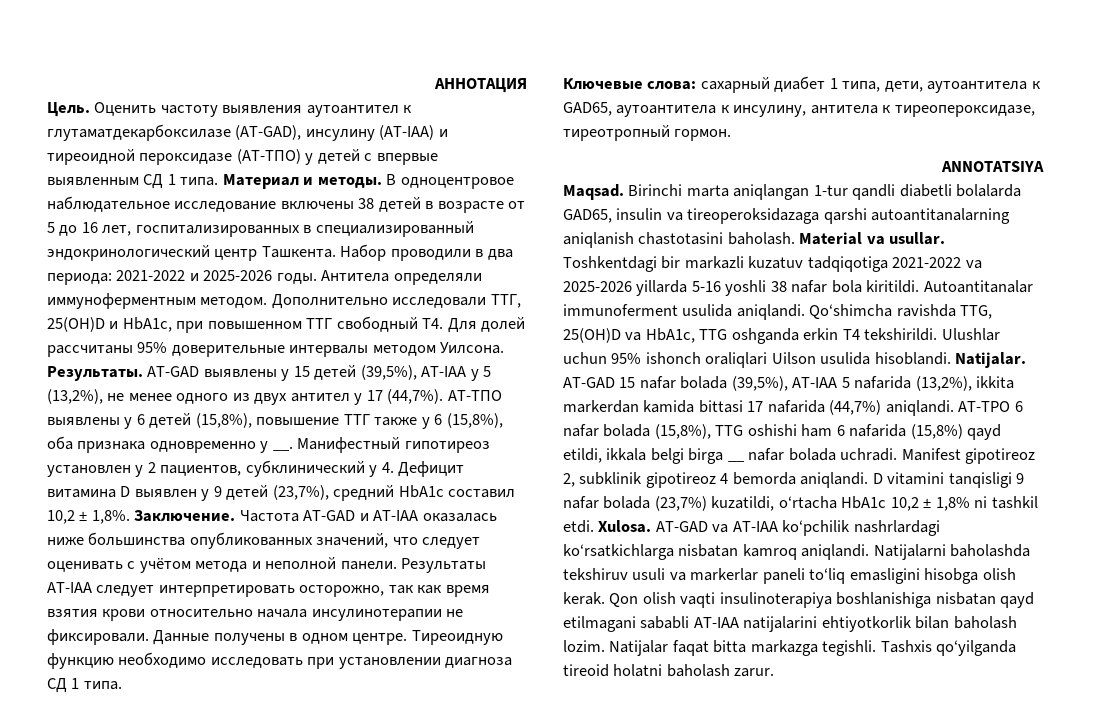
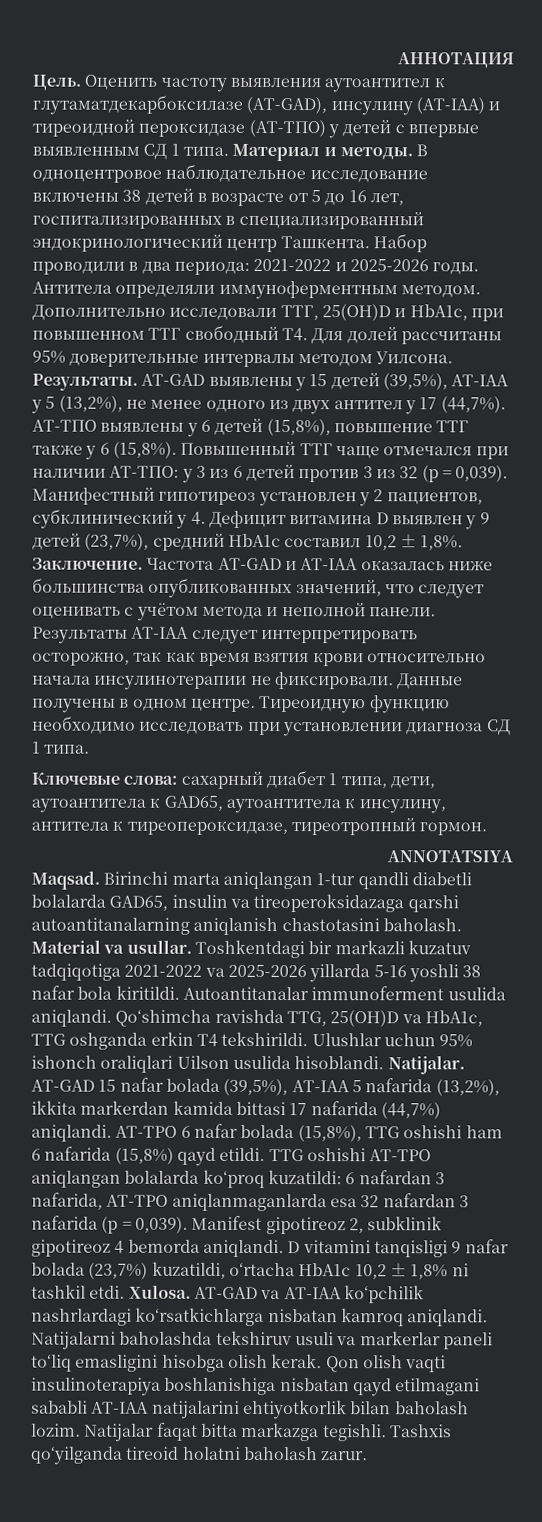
[446,413,503,428] [47,436,293,453] (15,8%), оба признака одновременно у __. -> [112,440,509,460] [32,463,509,483] (15,8%). Повышенный ТТГ чаще отмечался при наличии АТ-ТПО: у 3 из 6 детей против 3 из 32 (p = 0,039).
[563,448,898,464] etildi, ikkala belgi birga __ nafar bolada uchradi. -> [219,1147,432,1162] [31,1169,445,1188] [31,1192,469,1212] [31,1215,188,1234] etildi. TTG oshishi AT-TPO aniqlangan bolalarda ko‘proq kuzatildi: 6 nafardan 3 nafarida, AT-TPO aniqlanmaganlarda esa 32 nafardan 3 nafarida (p = 0,039).

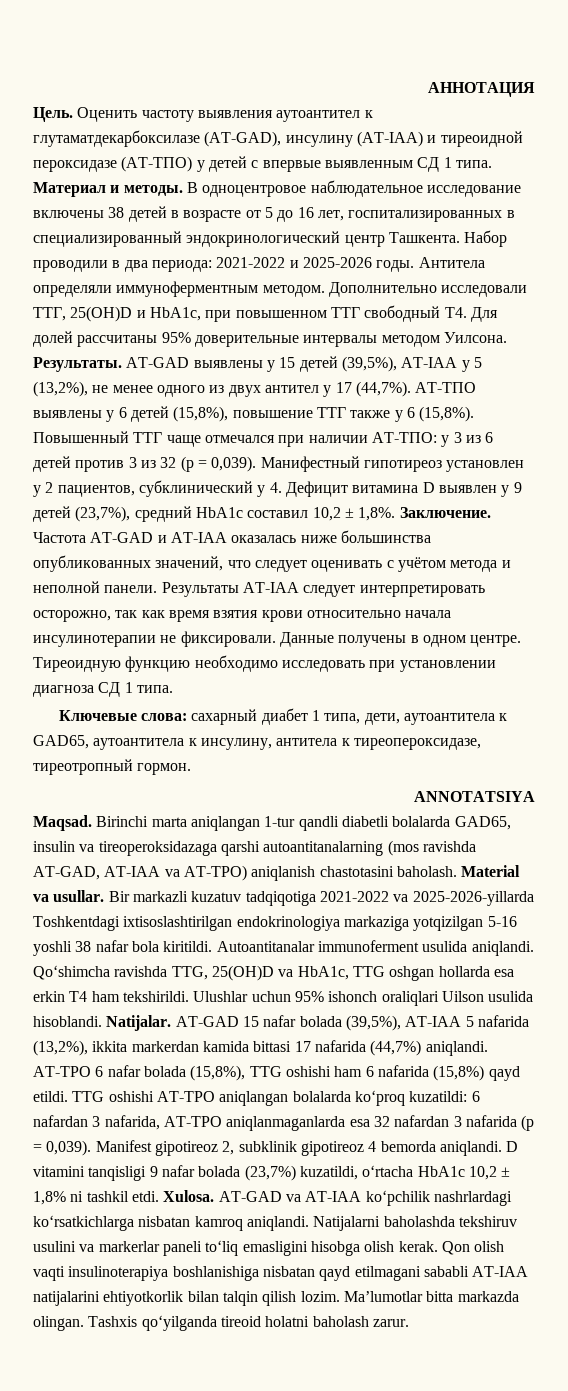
(190, 926) none -> [387,840,476,856] [33,865,247,881] (mos ravishda AT-GAD, AT-IAA va AT-TPO)
[194,939,333,959] Toshkentdagi bir -> [108,891,130,902] Bir
[227,964,371,983] 2025-2026 yillarda -> [412,891,534,906] [33,916,484,931] 2025-2026-yillarda Toshkentdagi ixtisoslashtirilgan endokrinologiya markaziga yotqizilgan
[69,1032,148,1050] oshganda -> [389,966,514,981] oshgan hollarda esa
(218, 1040) none -> [91,991,120,1002] ham
[294,1332,334,1346] usuli -> [33,1241,76,1252] usulini
[394,1401,469,1415] [31,1422,387,1442] baholash lozim. Natijalar faqat bitta markazga tegishli. -> [222,1291,519,1306] [33,1316,84,1331] talqin qilish lozim. Ma’lumotlar bitta markazda olingan.

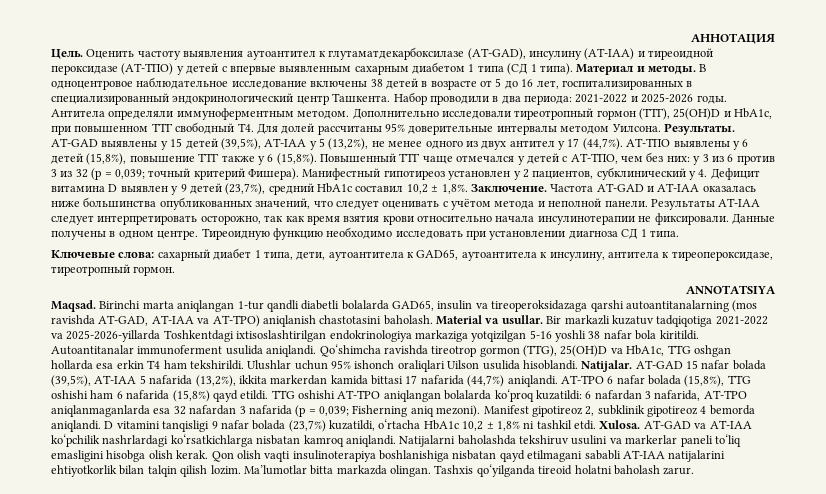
[417,157,492,172] СД 1 типа. -> [354,62,573,75] сахарным диабетом 1 типа (СД 1 типа).
[33,307,66,321] ТТГ, -> [514,108,670,120] тиреотропный гормон (ТТГ),
[278,432,437,447] при наличии АТ-ТПО: -> [517,152,690,165] у детей с АТ-ТПО, чем без них:
[33,456,71,472] детей -> (734, 158) none
[211,456,257,472] 0,039). -> [114,168,299,180] 0,039; точный критерий Фишера).
[171,966,208,980] TTG, -> [431,345,557,357] tireotrop gormon (TTG),
[46,1140,92,1156] 0,039). -> [319,405,481,417] 0,039; Fisherning aniq mezoni).

